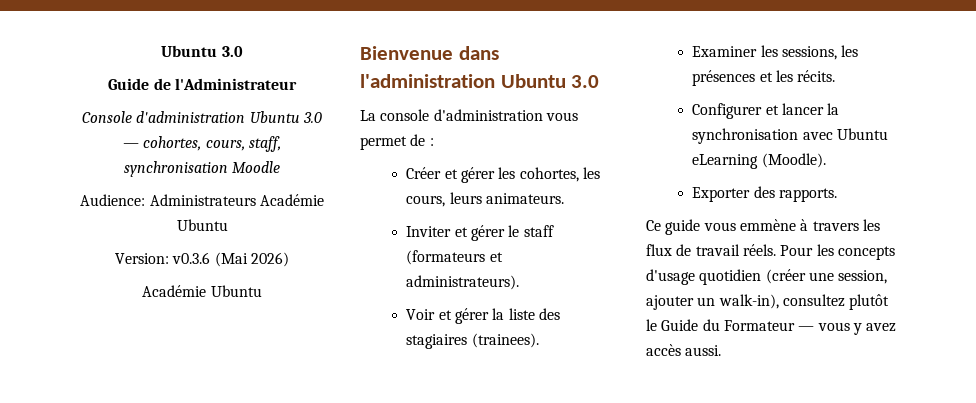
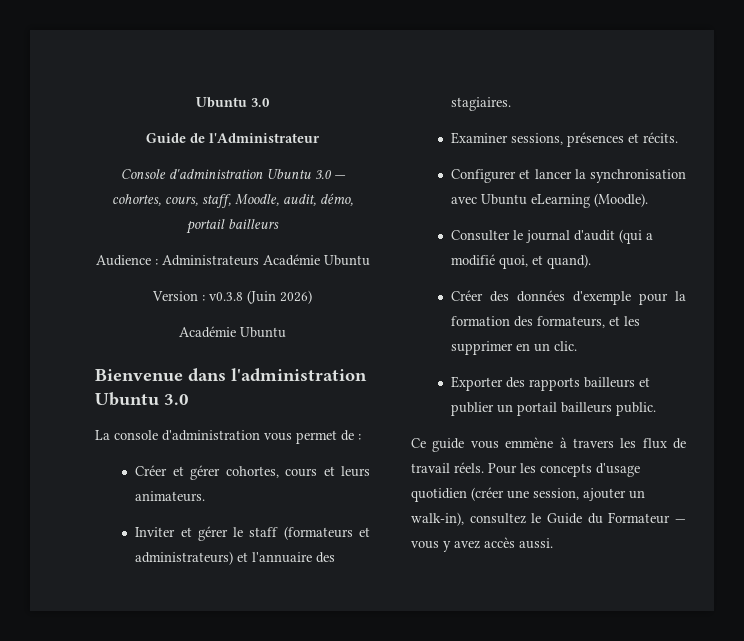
[123,161,281,177] [80,194,146,206] synchronisation Moodle // Audience: -> [235,193,353,206] [186,219,279,234] [95,255,158,266] Moodle, audit, démo, portail bailleurs // Audience :
[115,252,248,267] Version: v0.3.6 (Mai -> [152,290,276,304] Version : v0.3.8 (Juin
[498,167,601,182] [406,195,446,207] les cohortes, les cours, -> [225,466,335,478] cohortes, cours et
[406,275,520,290] [406,308,561,324] [406,333,539,349] [692,45,859,60] administrateurs). // Voir et gérer la liste des stagiaires (trainees). // Examiner les sessions, les -> [135,551,336,565] [451,97,512,111] [451,132,564,145] administrateurs) et l'annuaire des stagiaires. // Examiner sessions,
[776,70,794,82] les -> (640, 138) none
[692,186,838,202] Exporter des rapports. -> [451,229,654,244] [451,254,592,269] [451,290,686,305] [451,316,641,328] [451,341,578,355] [451,376,651,391] [451,402,657,416] Consulter le journal d'audit (qui a modifié quoi, et quand). // Créer des données d'exemple pour la formation des formateurs, et les supprimer en un clic. // Exporter des rapports bailleurs et publier un portail bailleurs public.
[849,294,890,310] plutôt -> (526, 518) none

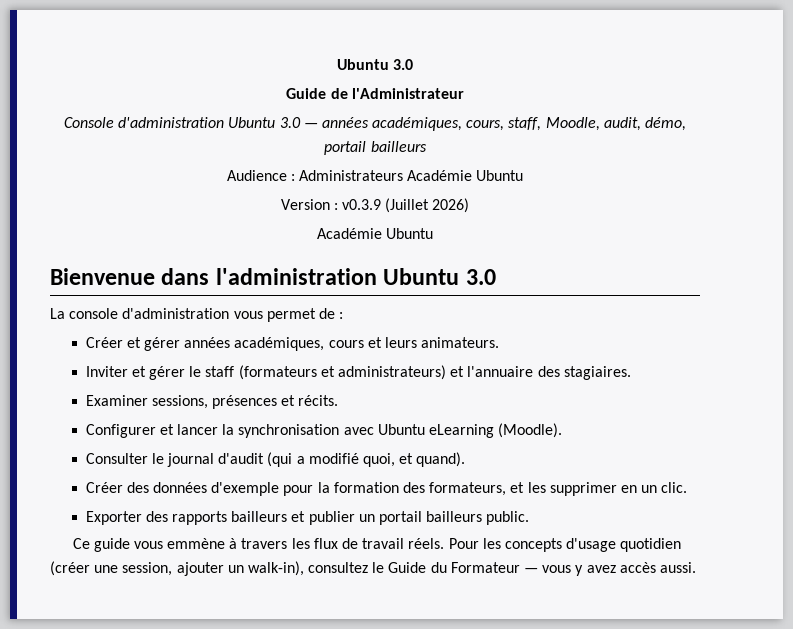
[112,194,161,206] cohortes, -> [321,117,463,131] années académiques,
[209,290,276,304] v0.3.8 (Juin -> [342,198,430,213] v0.3.9 (Juillet
[225,466,279,478] cohortes, -> [184,337,325,351] années académiques,

